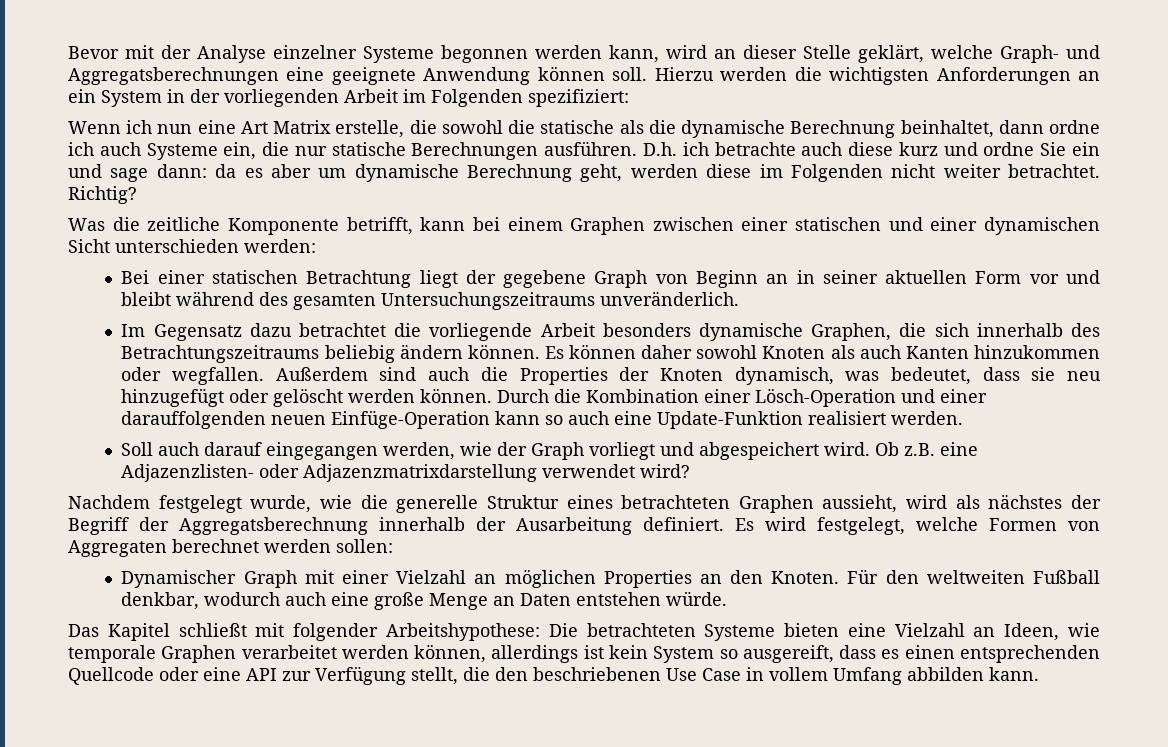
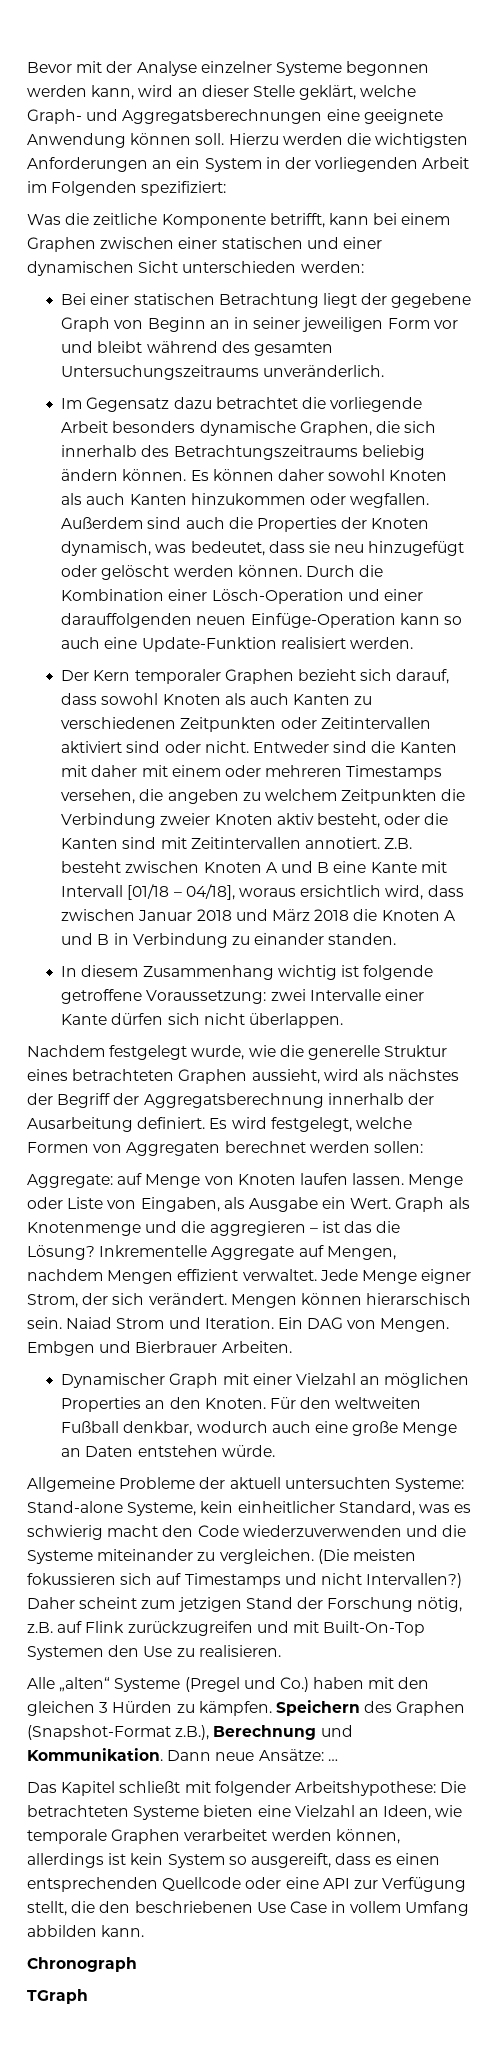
[68,120,1101,138] [68,141,1101,160] [68,164,1100,182] [68,186,137,204] // Wenn ich nun eine Art Matrix erstelle, die sowohl die statische als die dynamische Berechnung beinhaltet, dann ordne ich auch Systeme ein, die nur statische Berechnungen ausführen. D.h. ich betrachte auch diese kurz und ordne Sie ein und sage dann: da es aber um dynamische Berechnung geht, werden diese im Folgenden nicht weiter betrachtet. Richtig? -> (227, 188) none
[885,270,968,284] aktuellen -> [302,317,384,332] jeweiligen
[121,442,979,460] [121,464,691,482] Soll auch darauf eingegangen werden, wie der Graph vorliegt und abgespeichert wird. Ob z.B. eine Adjazenzlisten- oder Adjazenzmatrixdarstellung verwendet wird? -> [61,669,450,684] [61,693,373,705] [61,717,431,732] [61,741,457,753] [61,765,443,780] [61,789,466,804] [61,813,449,828] [61,837,413,849] [61,861,447,873] [61,884,464,900] [61,909,456,921] [61,933,397,948] [61,965,434,980] [61,989,424,1004] [61,1013,343,1028] Der Kern temporaler Graphen bezieht sich darauf, dass sowohl Knoten als auch Kanten zu verschiedenen Zeitpunkten oder Zeitintervallen aktiviert sind oder nicht. Entweder sind die Kanten mit daher mit einem oder mehreren Timestamps versehen, die angeben zu welchem Zeitpunkten die Verbindung zweier Knoten aktiv besteht, oder die Kanten sind mit Zeitintervallen annotiert. Z.B. besteht zwischen Knoten A und B eine Kante mit Intervall [01/18 – 04/18], woraus ersichtlich wird, dass zwischen Januar 2018 und März 2018 die Knoten A und B in Verbindung zu einander standen. // In diesem Zusammenhang wichtig ist folgende getroffene Voraussetzung: zwei Intervalle einer Kante dürfen sich nicht überlappen.
(393, 546) none -> [27,1173,464,1188] [27,1197,470,1212] [27,1221,401,1236] [27,1245,396,1260] [27,1269,472,1284] [27,1293,472,1308] [27,1317,450,1332] [27,1341,292,1356] // Aggregate: auf Menge von Knoten laufen lassen. Menge oder Liste von Eingaben, als Ausgabe ein Wert. Graph als Knotenmenge und die aggregieren – ist das die Lösung? Inkrementelle Aggregate auf Mengen, nachdem Mengen effizient verwaltet. Jede Menge eigner Strom, der sich verändert. Mengen können hierarschisch sein. Naiad Strom und Iteration. Ein DAG von Mengen. Embgen und Bierbrauer Arbeiten.
(728, 598) none -> [27,1477,464,1492] [27,1501,472,1516] [27,1525,467,1540] [27,1549,416,1564] [27,1573,463,1588] [27,1597,463,1612] [27,1621,426,1636] [27,1645,281,1660] [27,1677,430,1692] [27,1700,466,1716] [27,1725,353,1740] [27,1748,338,1761] // Allgemeine Probleme der aktuell untersuchten Systeme: Stand-alone Systeme, kein einheitlicher Standard, was es schwierig macht den Code wiederzuverwenden und die Systeme miteinander zu vergleichen. (Die meisten fokussieren sich auf Timestamps und nicht Intervallen?) Daher scheint zum jetzigen Stand der Forschung nötig, z.B. auf Flink zurückzugreifen und mit Built-On-Top Systemen den Use zu realisieren. // Alle „alten“ Systeme (Pregel und Co.) haben mit den gleichen 3 Hürden zu kämpfen. Speichern des Graphen (Snapshot-Format z.B.), Berechnung und Kommunikation. Dann neue Ansätze: …
(1039, 674) none -> [27,1957,137,1972] [27,1989,88,2004] // Chronograph // TGraph

